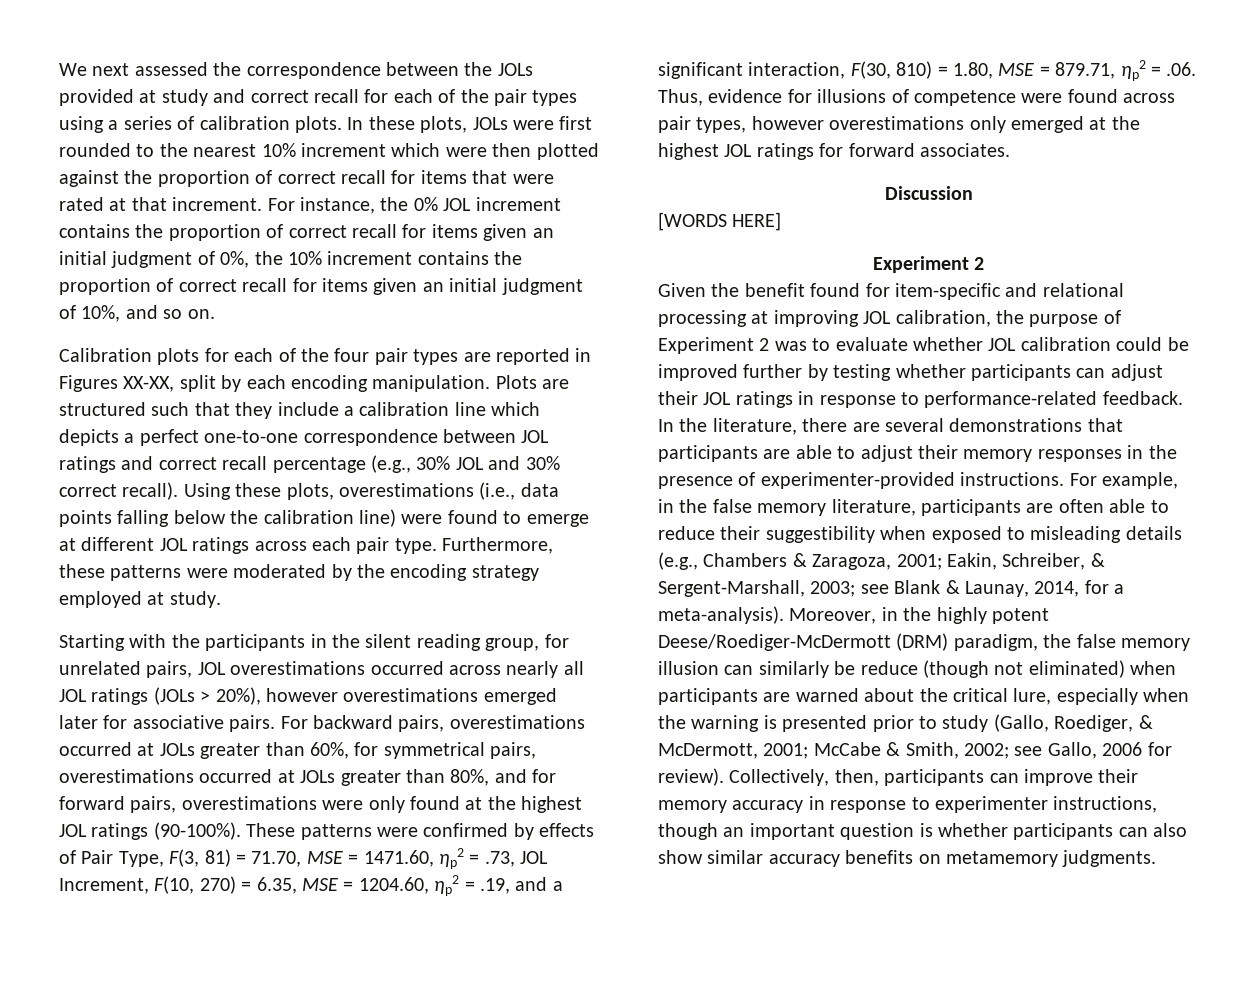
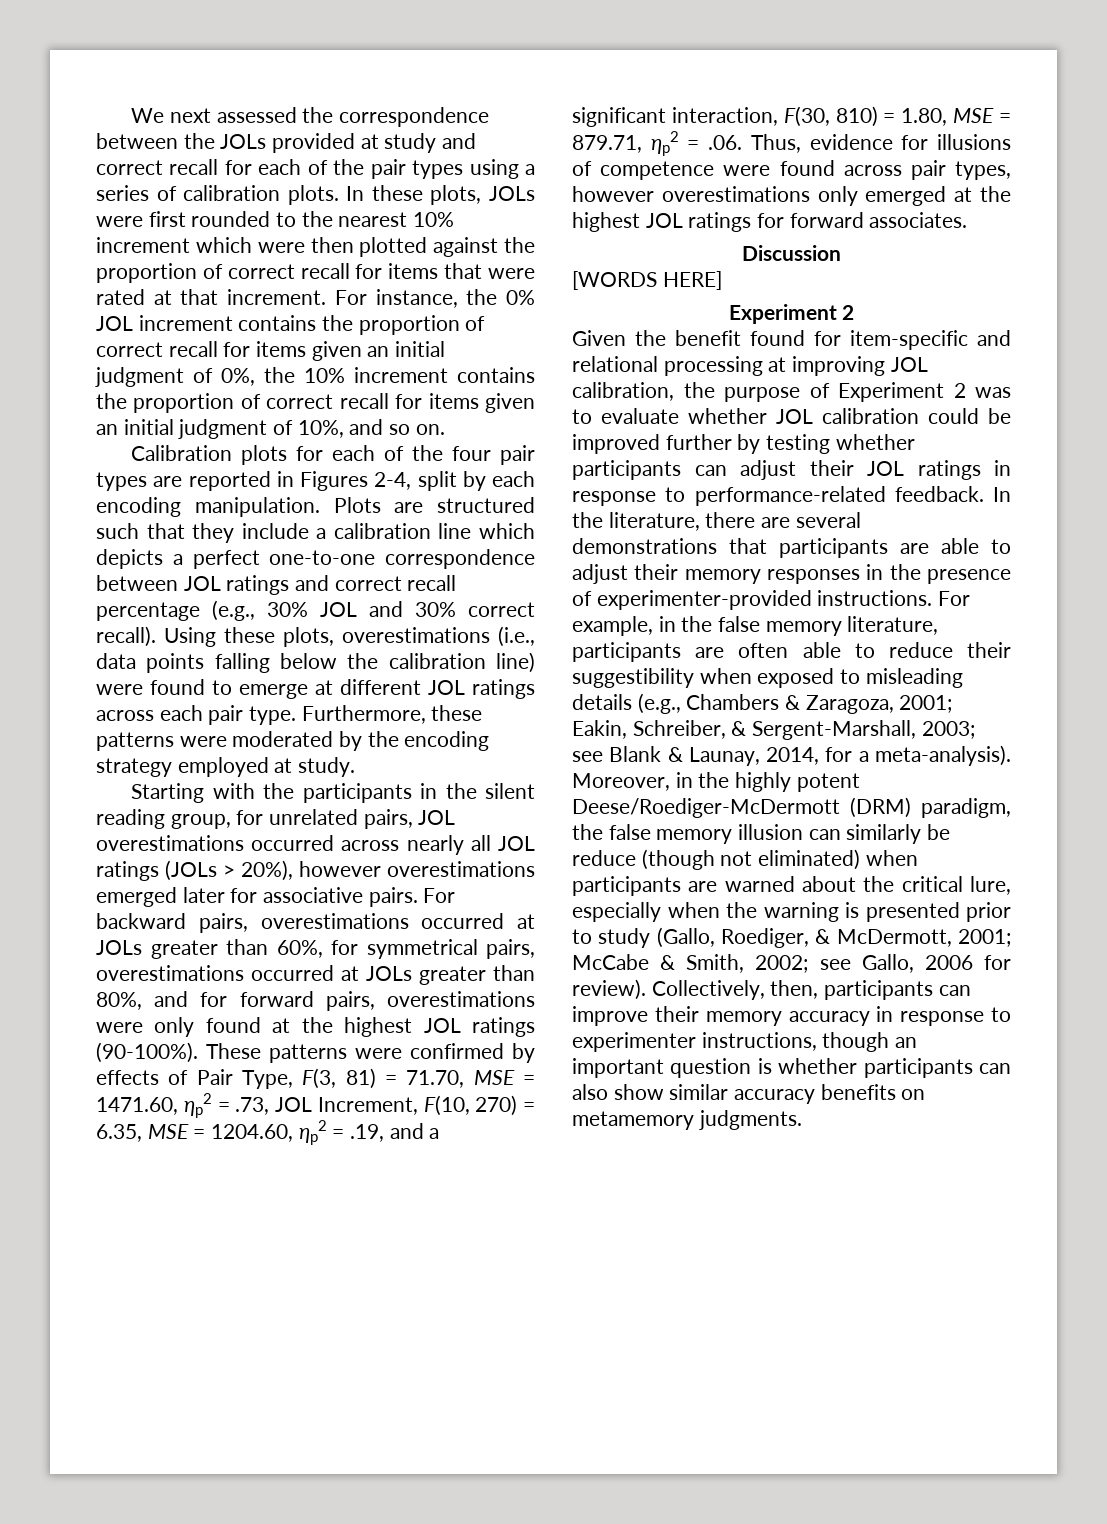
[123,376,175,392] XX-XX, -> [374,472,412,490] 2-4,

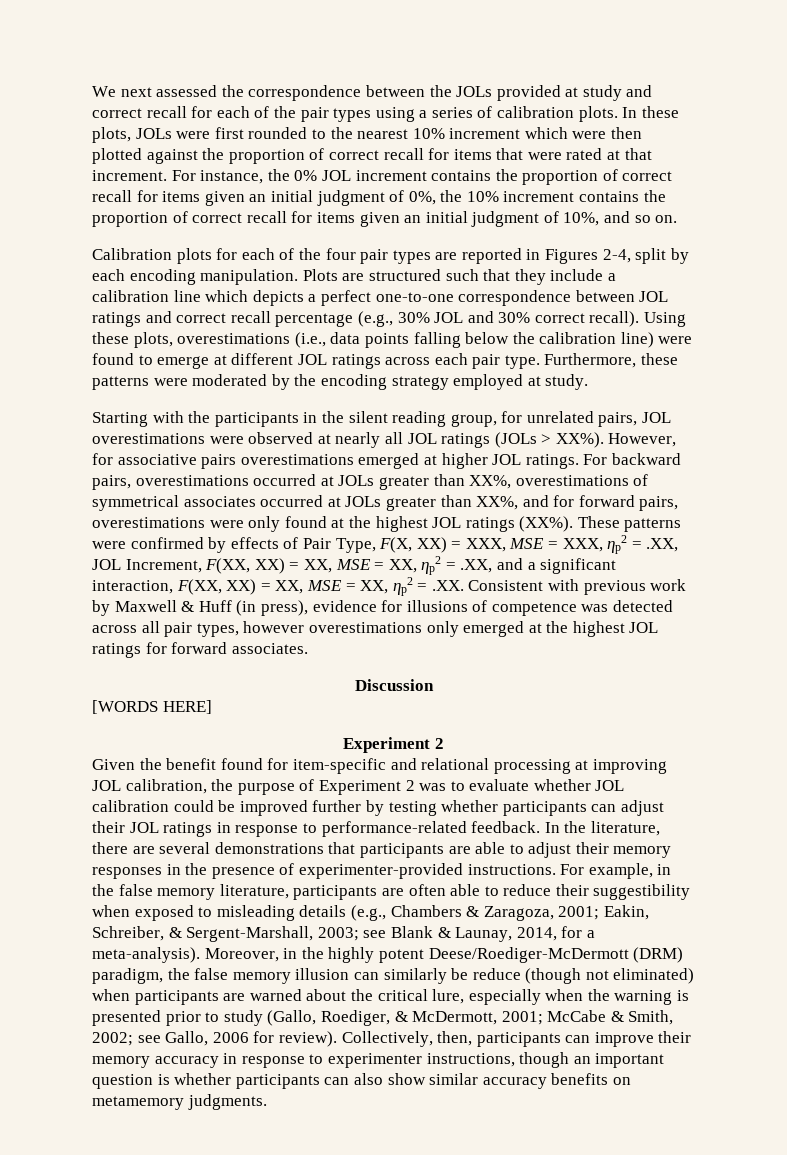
[251,835,400,851] occurred across -> [209,432,331,444] were observed at
[241,860,535,881] [96,887,418,907] 20%), however overestimations emerged later for associative pairs. -> [555,432,677,448] [92,453,579,469] XX%). However, for associative pairs overestimations emerged at higher JOL ratings.
[276,939,535,959] [96,965,535,985] [96,992,142,1010] 60%, for symmetrical pairs, overestimations occurred at JOLs greater than 80%, -> [469,474,649,489] [92,495,519,511] XX%, overestimations of symmetrical associates occurred at JOLs greater than XX%,
[96,1042,198,1063] (90-100%). -> [519,516,574,532] (XX%).
[302,1068,535,1089] [96,1093,270,1118] F(3, 81) = 71.70, MSE = 1471.60, ηp2 = .73, -> [379,535,679,554] F(X, XX) = XXX, MSE = XXX, ηp2 = .XX,
[423,1095,535,1116] [96,1120,385,1145] F(10, 270) = 6.35, MSE = 1204.60, ηp2 = .19, -> [205,556,493,575] F(XX, XX) = XX, MSE = XX, ηp2 = .XX,
[783,106,1011,127] [572,131,801,156] F(30, 810) = 1.80, MSE = 879.71, ηp2 = .06. Thus, -> [176,577,687,596] [92,600,308,616] F(XX, XX) = XX, MSE = XX, ηp2 = .XX. Consistent with previous work by Maxwell & Huff (in press),
[723,160,902,176] were found across -> [581,600,674,612] [92,621,160,633] was detected across all

